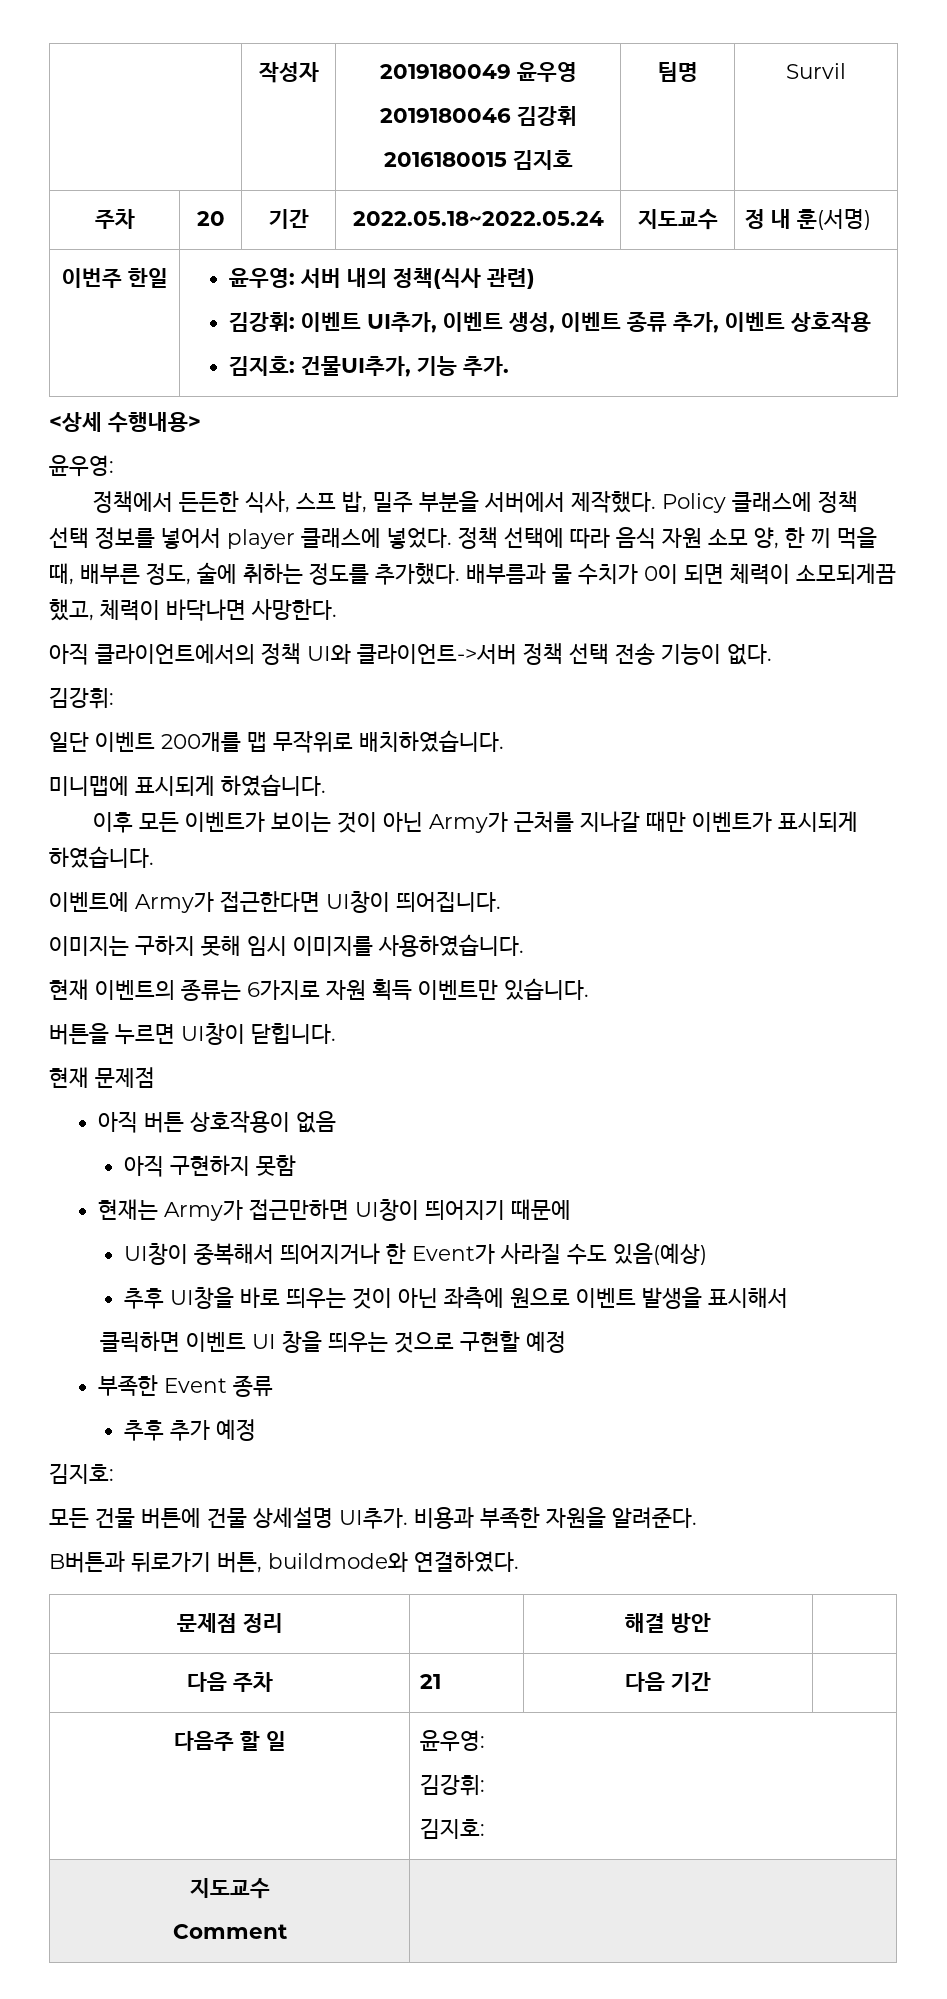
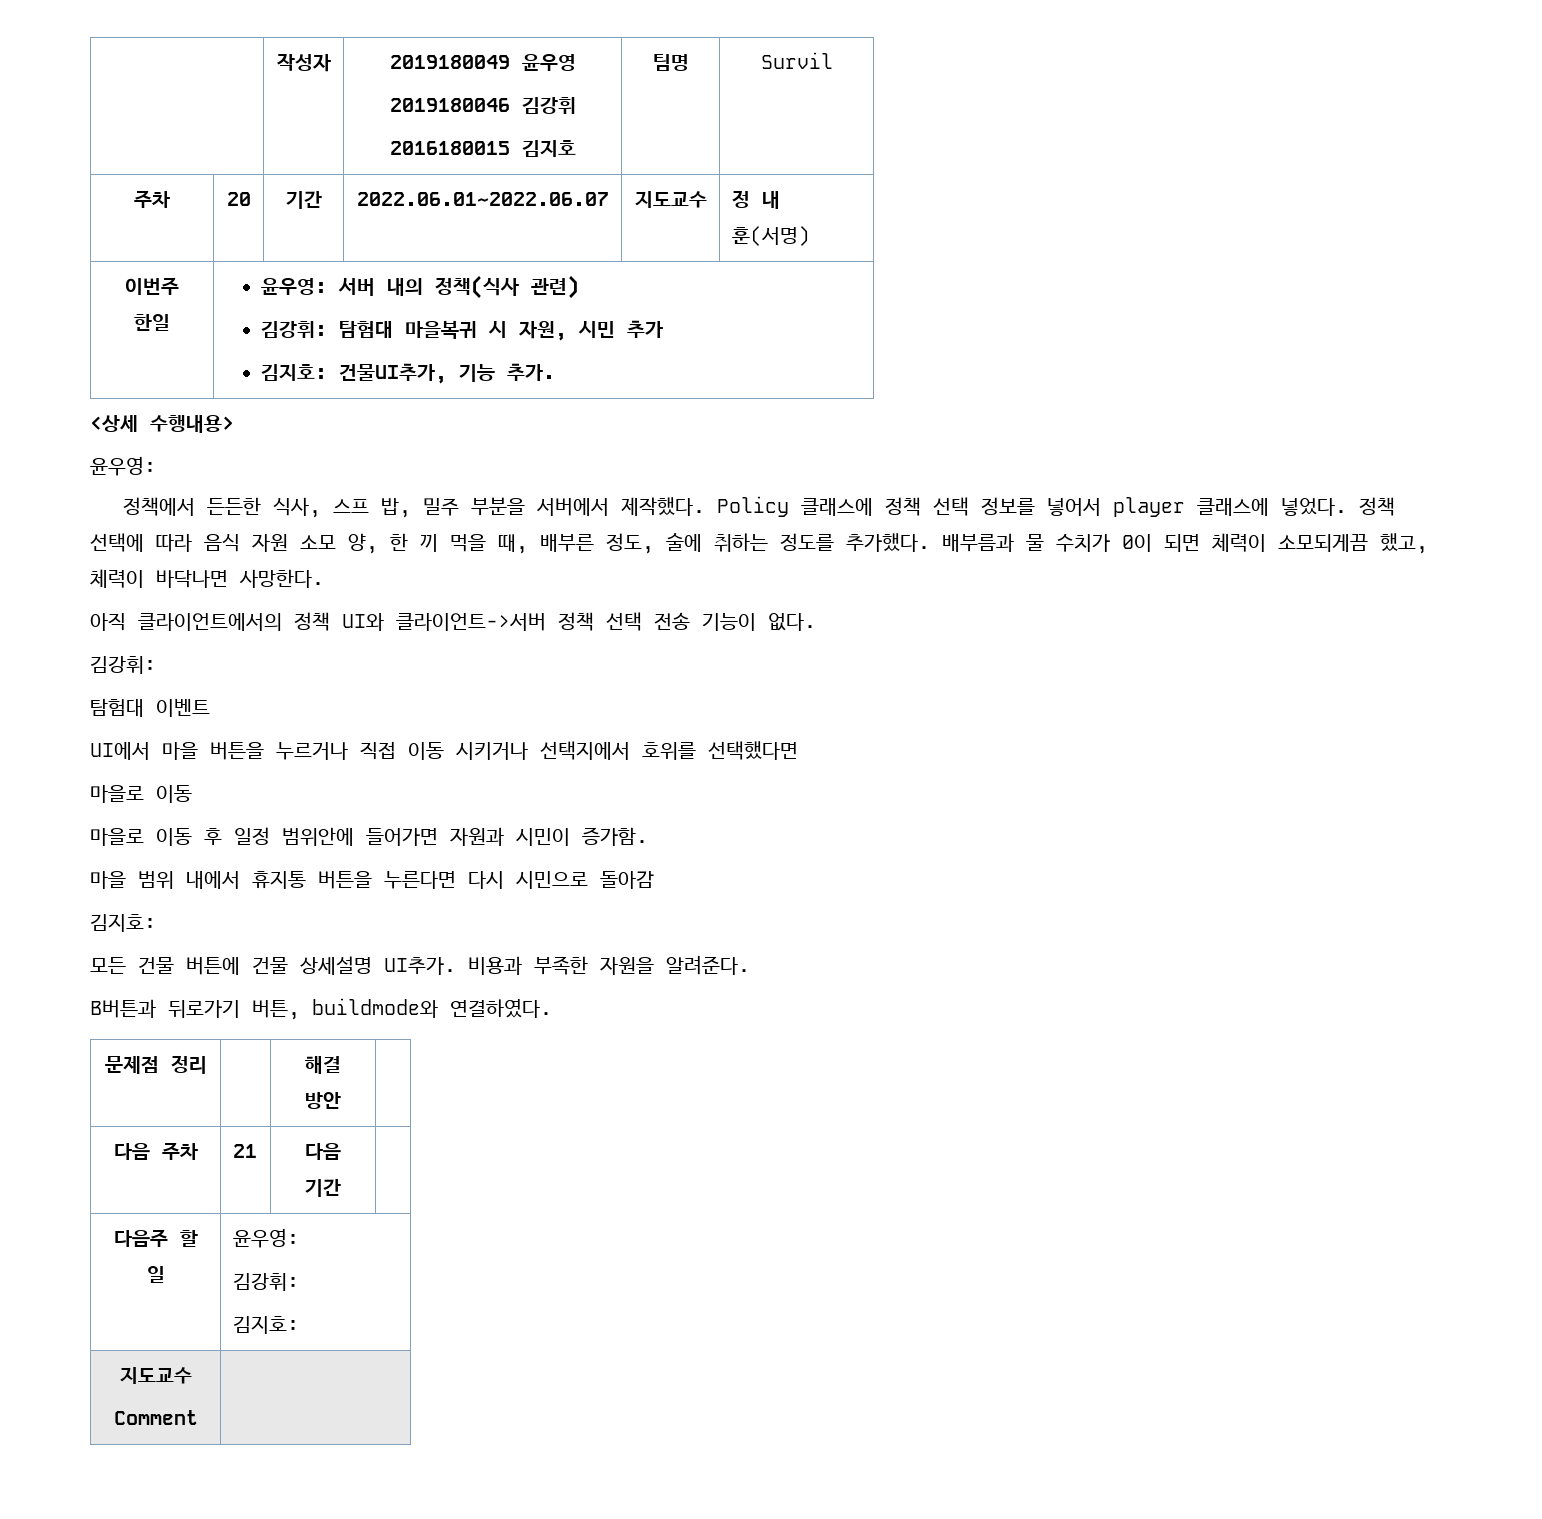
[352,211,604,226] 2022.05.18~2022.05.24 -> [356,192,609,206] 2022.06.01~2022.06.07
[300,311,871,333] 이벤트 UI추가, 이벤트 생성, 이벤트 종류 추가, 이벤트 상호작용 -> [338,320,663,341] 탐험대 마을복귀 시 자원, 시민 추가
[49,730,504,753] [49,774,326,796] [93,811,859,833] [49,846,154,868] [49,891,501,913] [49,934,524,957] [49,978,589,1001] [49,1023,336,1045] [49,1067,155,1088] [98,1111,337,1133] [124,1155,297,1177] [98,1199,572,1221] [124,1243,708,1265] [124,1287,789,1309] [100,1331,567,1353] [98,1375,274,1397] [124,1419,257,1441] 일단 이벤트 200개를 맵 무작위로 배치하였습니다. // 미니맵에 표시되게 하였습니다. // 이후 모든 이벤트가 보이는 것이 아닌 Army가 근처를 지나갈 때만 이벤트가 표시되게 하였습니다. // 이벤트에 Army가 접근한다면 UI창이 띄어집니다. // 이미지는 구하지 못해 임시 이미지를 사용하였습니다. // 현재 이벤트의 종류는 6가지로 자원 획득 이벤트만 있습니다. // 버튼을 누르면 UI창이 닫힙니다. // 현재 문제점 // 아직 버튼 상호작용이 없음 // 아직 구현하지 못함 // 현재는 Army가 접근만하면 UI창이 띄어지기 때문에 // UI창이 중복해서 띄어지거나 한 Event가 사라질 수도 있음(예상) // 추후 UI창을 바로 띄우는 것이 아닌 좌측에 원으로 이벤트 발생을 표시해서 // 클릭하면 이벤트 UI 창을 띄우는 것으로 구현할 예정 // 부족한 Event 종류 // 추후 추가 예정 -> [90,698,210,717] [90,741,798,760] [90,785,192,803] [90,827,648,846] [90,871,654,889] 탐험대 이벤트 // UI에서 마을 버튼을 누르거나 직접 이동 시키거나 선택지에서 호위를 선택했다면 // 마을로 이동 // 마을로 이동 후 일정 범위안에 들어가면 자원과 시민이 증가함. // 마을 범위 내에서 휴지통 버튼을 누른다면 다시 시민으로 돌아감

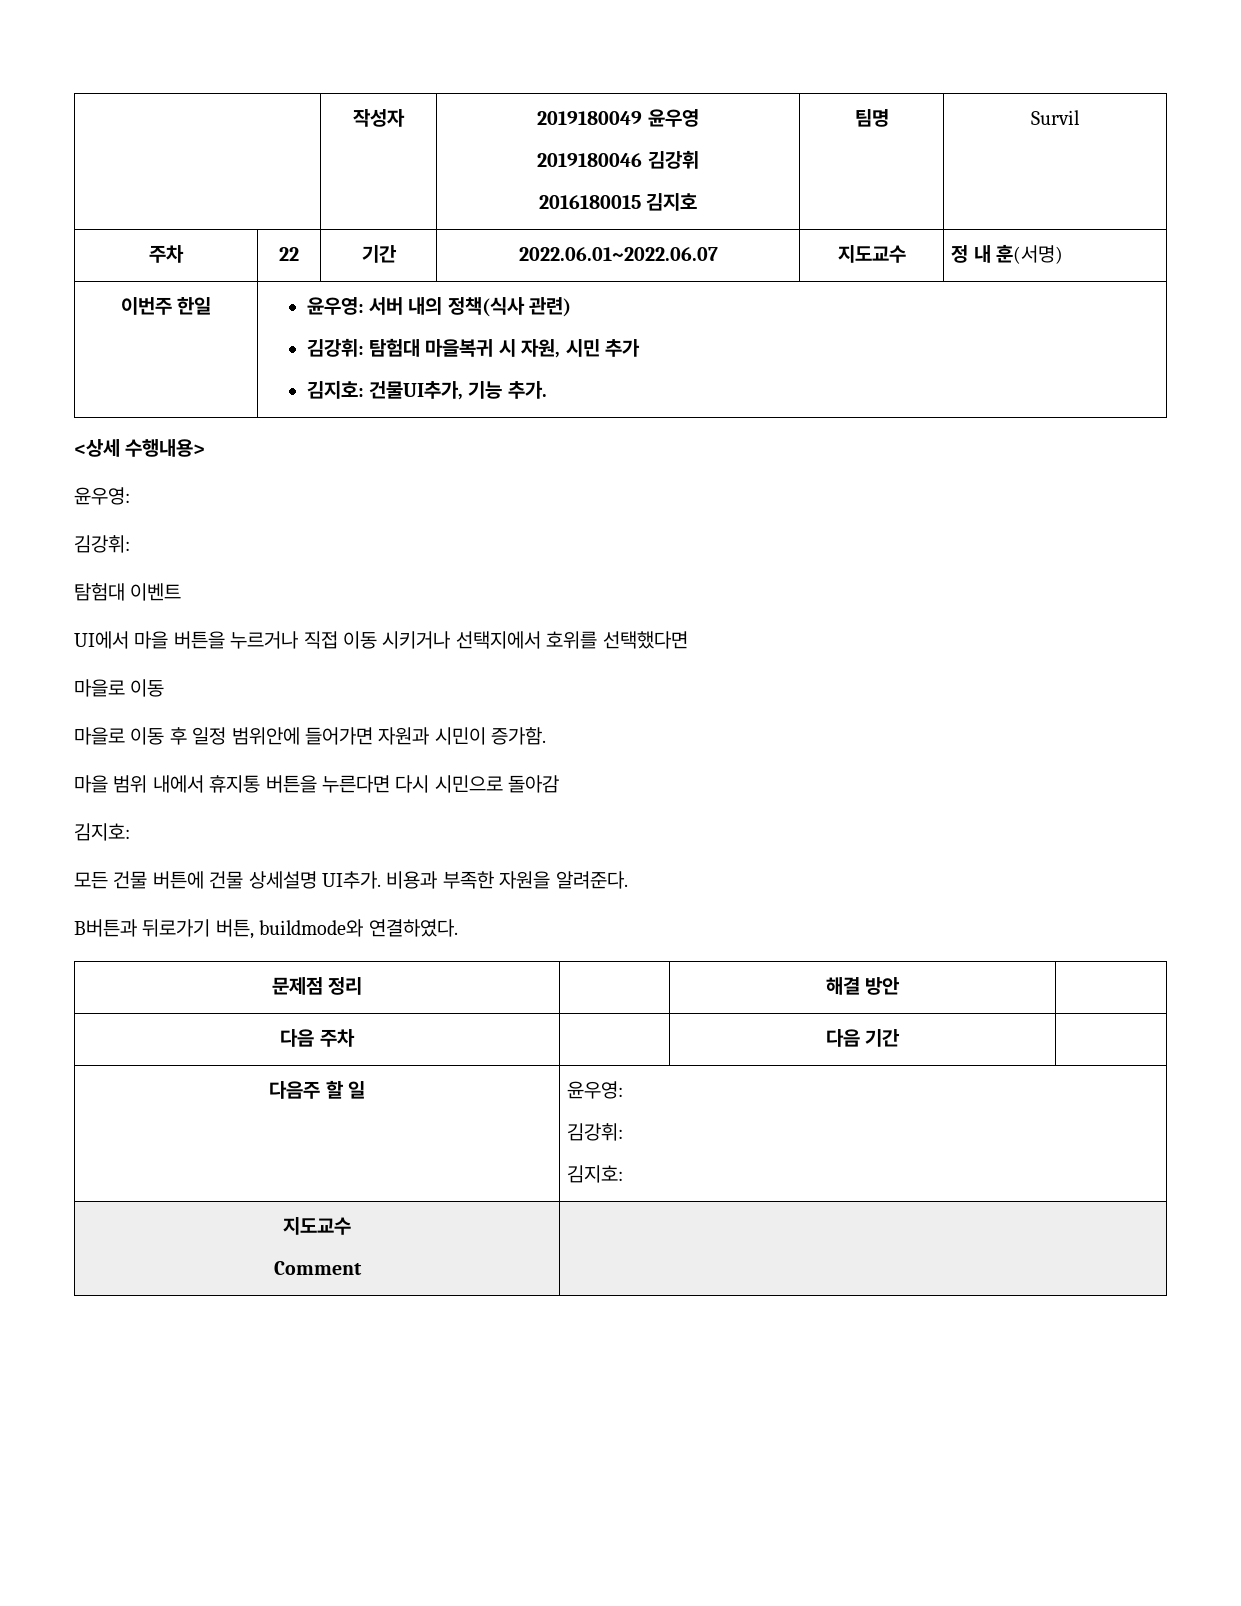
[226,192,251,206] 20 -> [279,247,299,261] 22
[123,496,1396,518] [90,533,1428,554] [90,569,324,588] [90,612,816,631] // 정책에서 든든한 식사, 스프 밥, 밀주 부분을 서버에서 제작했다. Policy 클래스에 정책 선택 정보를 넣어서 player 클래스에 넣었다. 정책 선택에 따라 음식 자원 소모 양, 한 끼 먹을 때, 배부른 정도, 술에 취하는 정도를 추가했다. 배부름과 물 수치가 0이 되면 체력이 소모되게끔 했고, 체력이 바닥나면 사망한다. // 아직 클라이언트에서의 정책 UI와 클라이언트->서버 정책 선택 전송 기능이 없다. -> (130, 496) none
[232,1144,257,1158] 21 -> (355, 1038) none

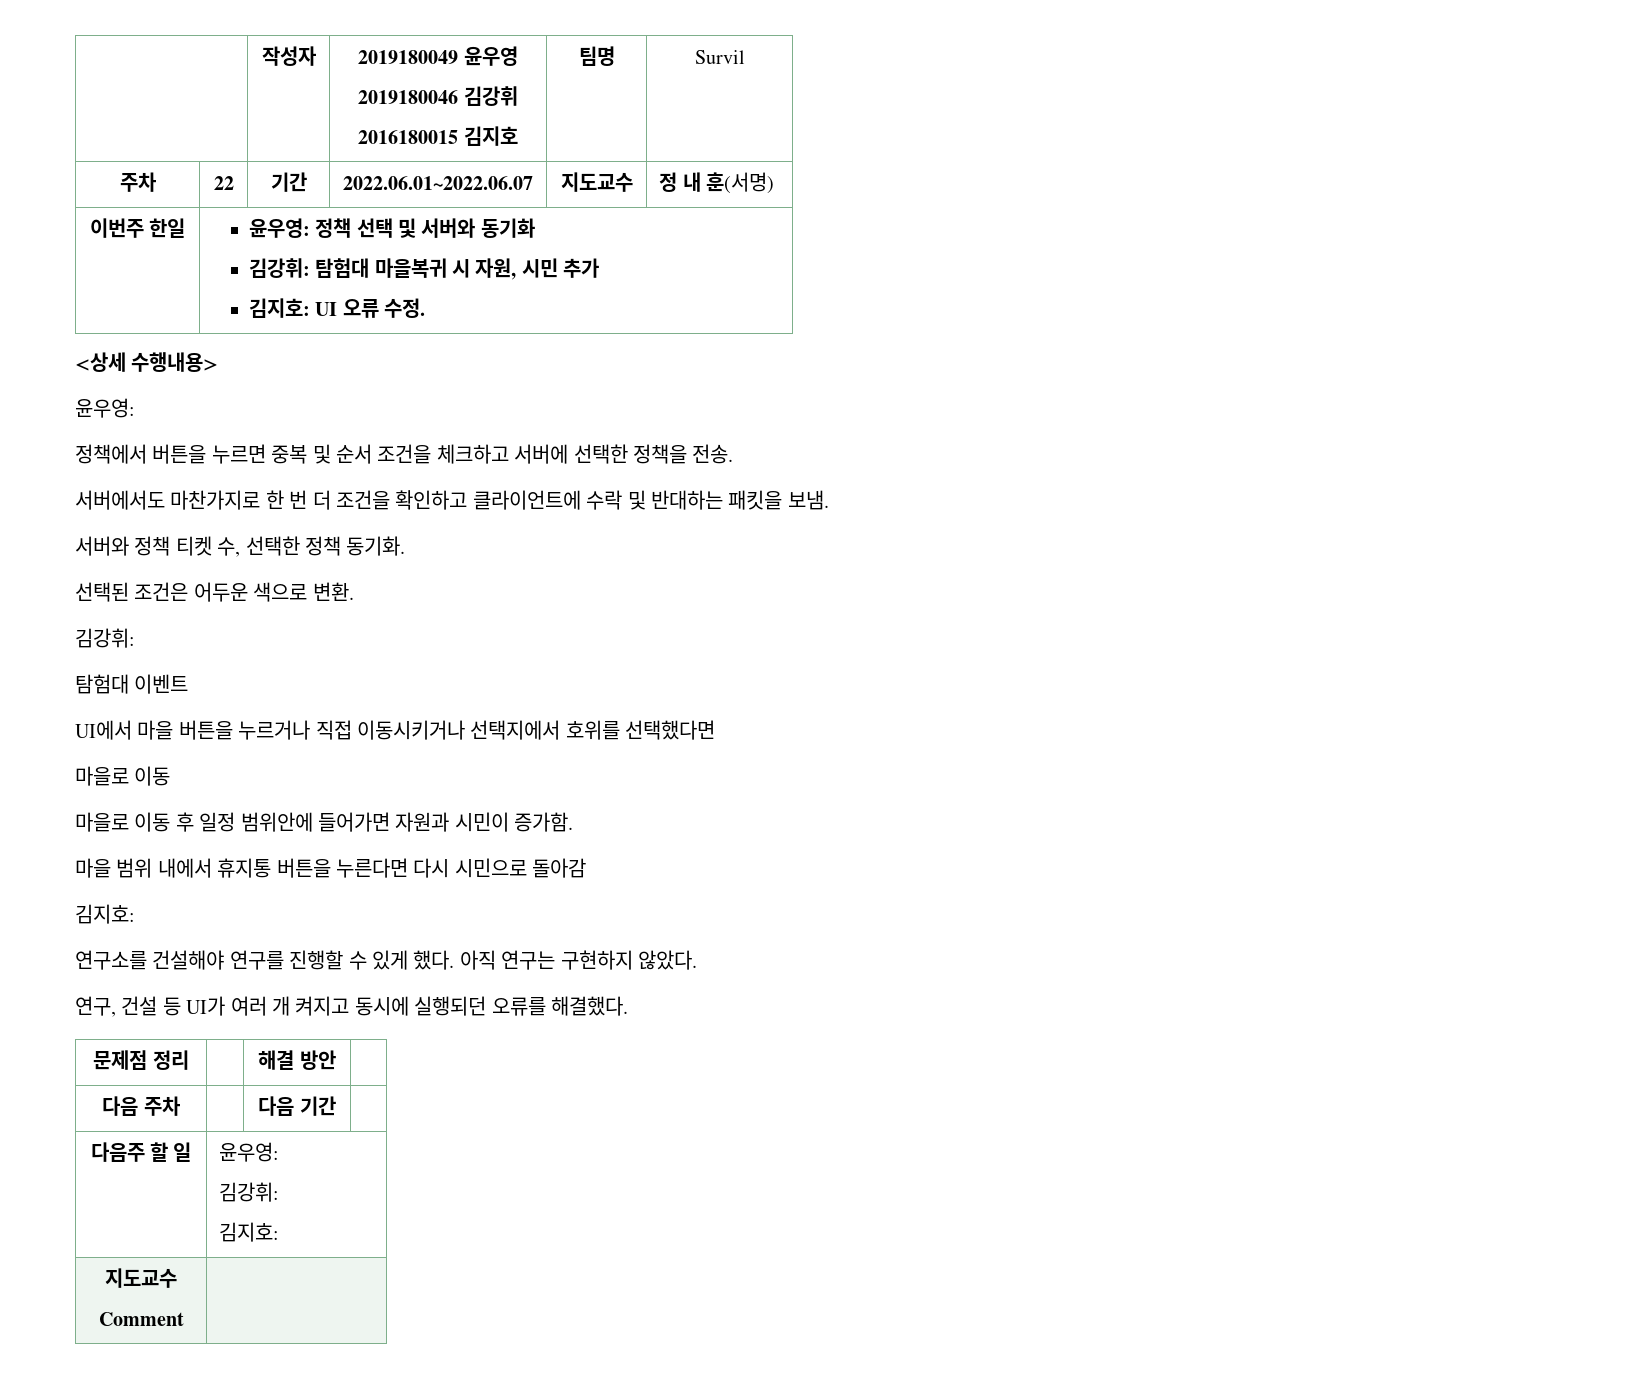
[369,297,572,317] 서버 내의 정책(식사 관련) -> [315,218,535,238] 정책 선택 및 서버와 동기화
[369,381,547,400] 건물UI추가, 기능 추가. -> [315,298,425,318] UI 오류 수정.
(130, 496) none -> [75,444,734,464] [75,490,829,510] [75,536,406,557] [75,582,354,602] // 정책에서 버튼을 누르면 중복 및 순서 조건을 체크하고 서버에 선택한 정책을 전송. // 서버에서도 마찬가지로 한 번 더 조건을 확인하고 클라이언트에 수락 및 반대하는 패킷을 보냄. // 서버와 정책 티켓 수, 선택한 정책 동기화. // 선택된 조건은 어두운 색으로 변환.
[343,631,451,649] 이동 시키거나 -> [357,720,465,740] 이동시키거나
[74,871,628,889] [74,919,458,939] 모든 건물 버튼에 건물 상세설명 UI추가. 비용과 부족한 자원을 알려준다. // B버튼과 뒤로가기 버튼, buildmode와 연결하였다. -> [75,950,697,970] [75,996,628,1017] 연구소를 건설해야 연구를 진행할 수 있게 했다. 아직 연구는 구현하지 않았다. // 연구, 건설 등 UI가 여러 개 켜지고 동시에 실행되던 오류를 해결했다.

